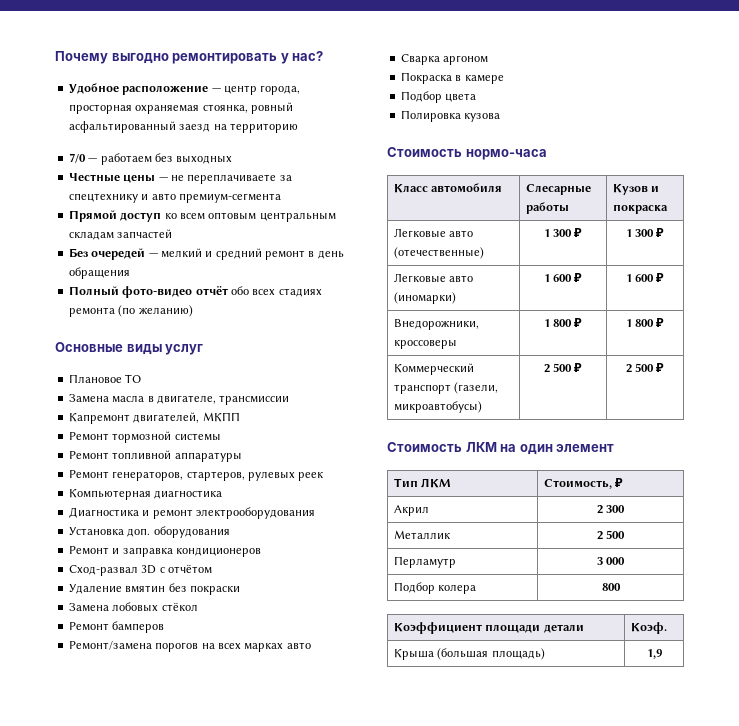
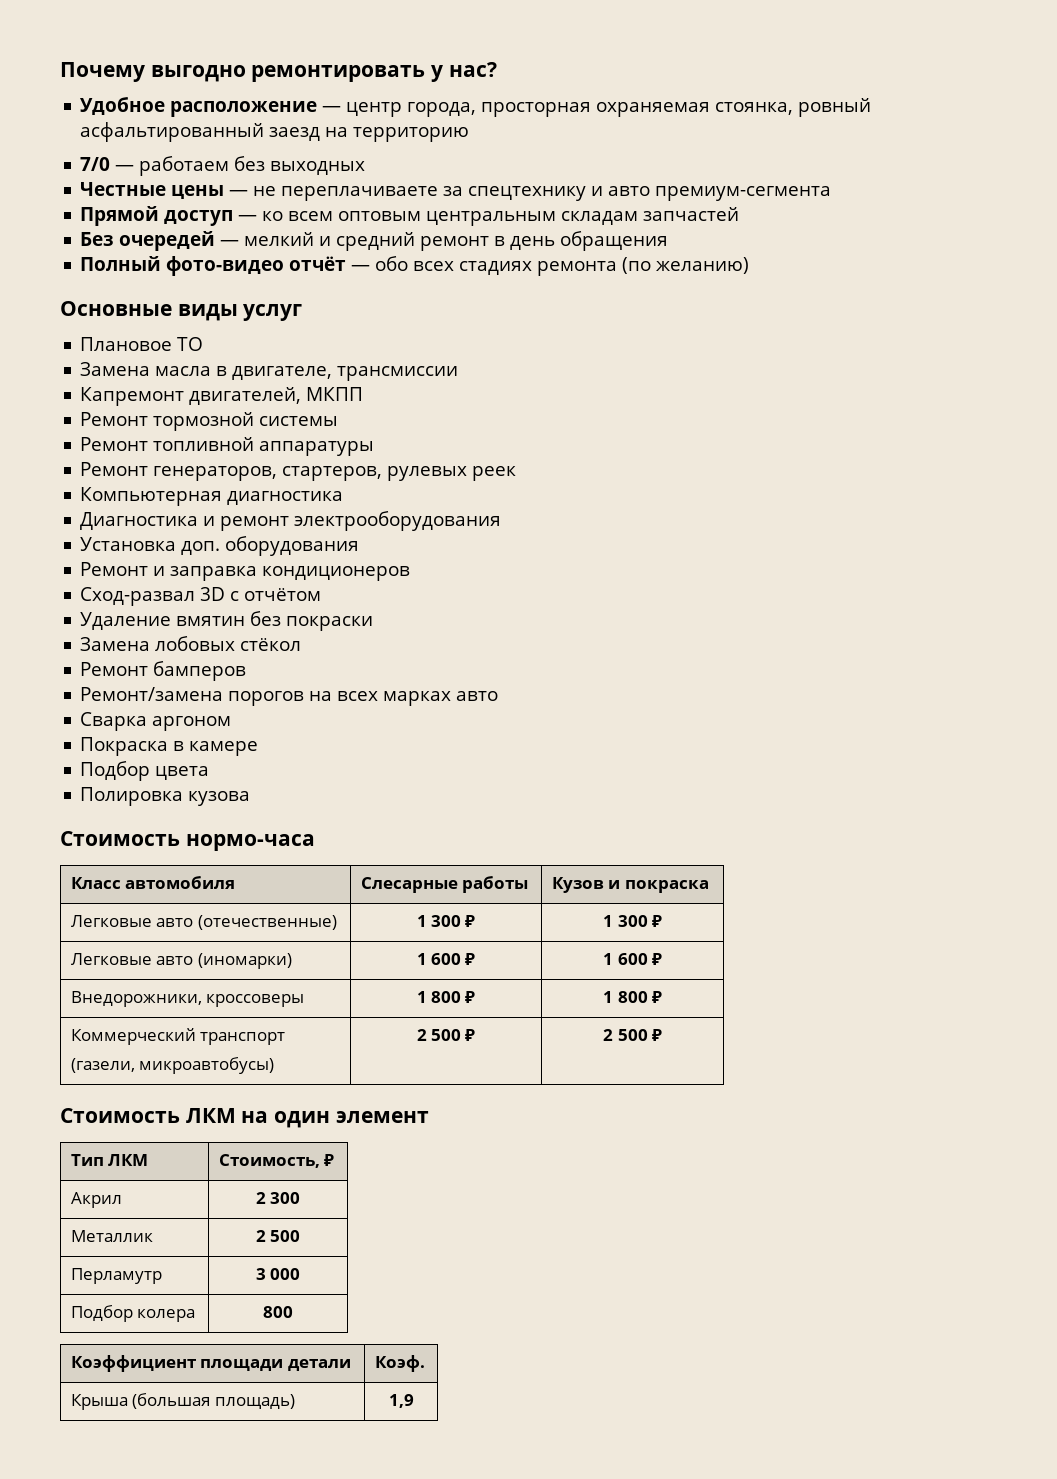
(162, 217) none -> [238,215,258,221] —
(228, 290) none -> [351,265,371,271] —
(452, 389) none -> (286, 1038) //

